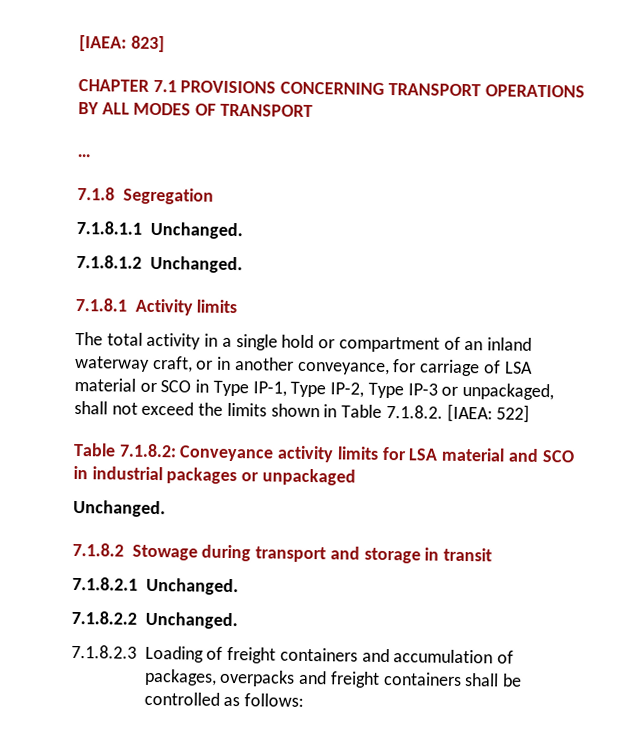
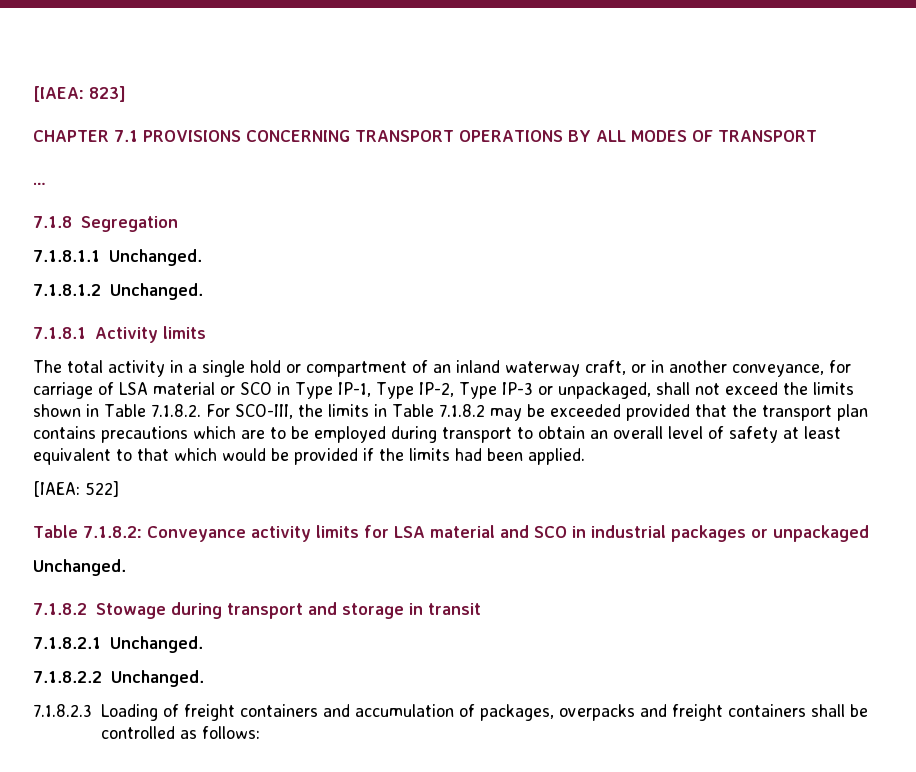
(443, 411) none -> [205,404,868,421] [33,426,841,443] [33,448,585,465] For SCO-III, the limits in Table 7.1.8.2 may be exceeded provided that the transport plan contains precautions which are to be employed during transport to obtain an overall level of safety at least equivalent to that which would be provided if the limits had been applied. //

